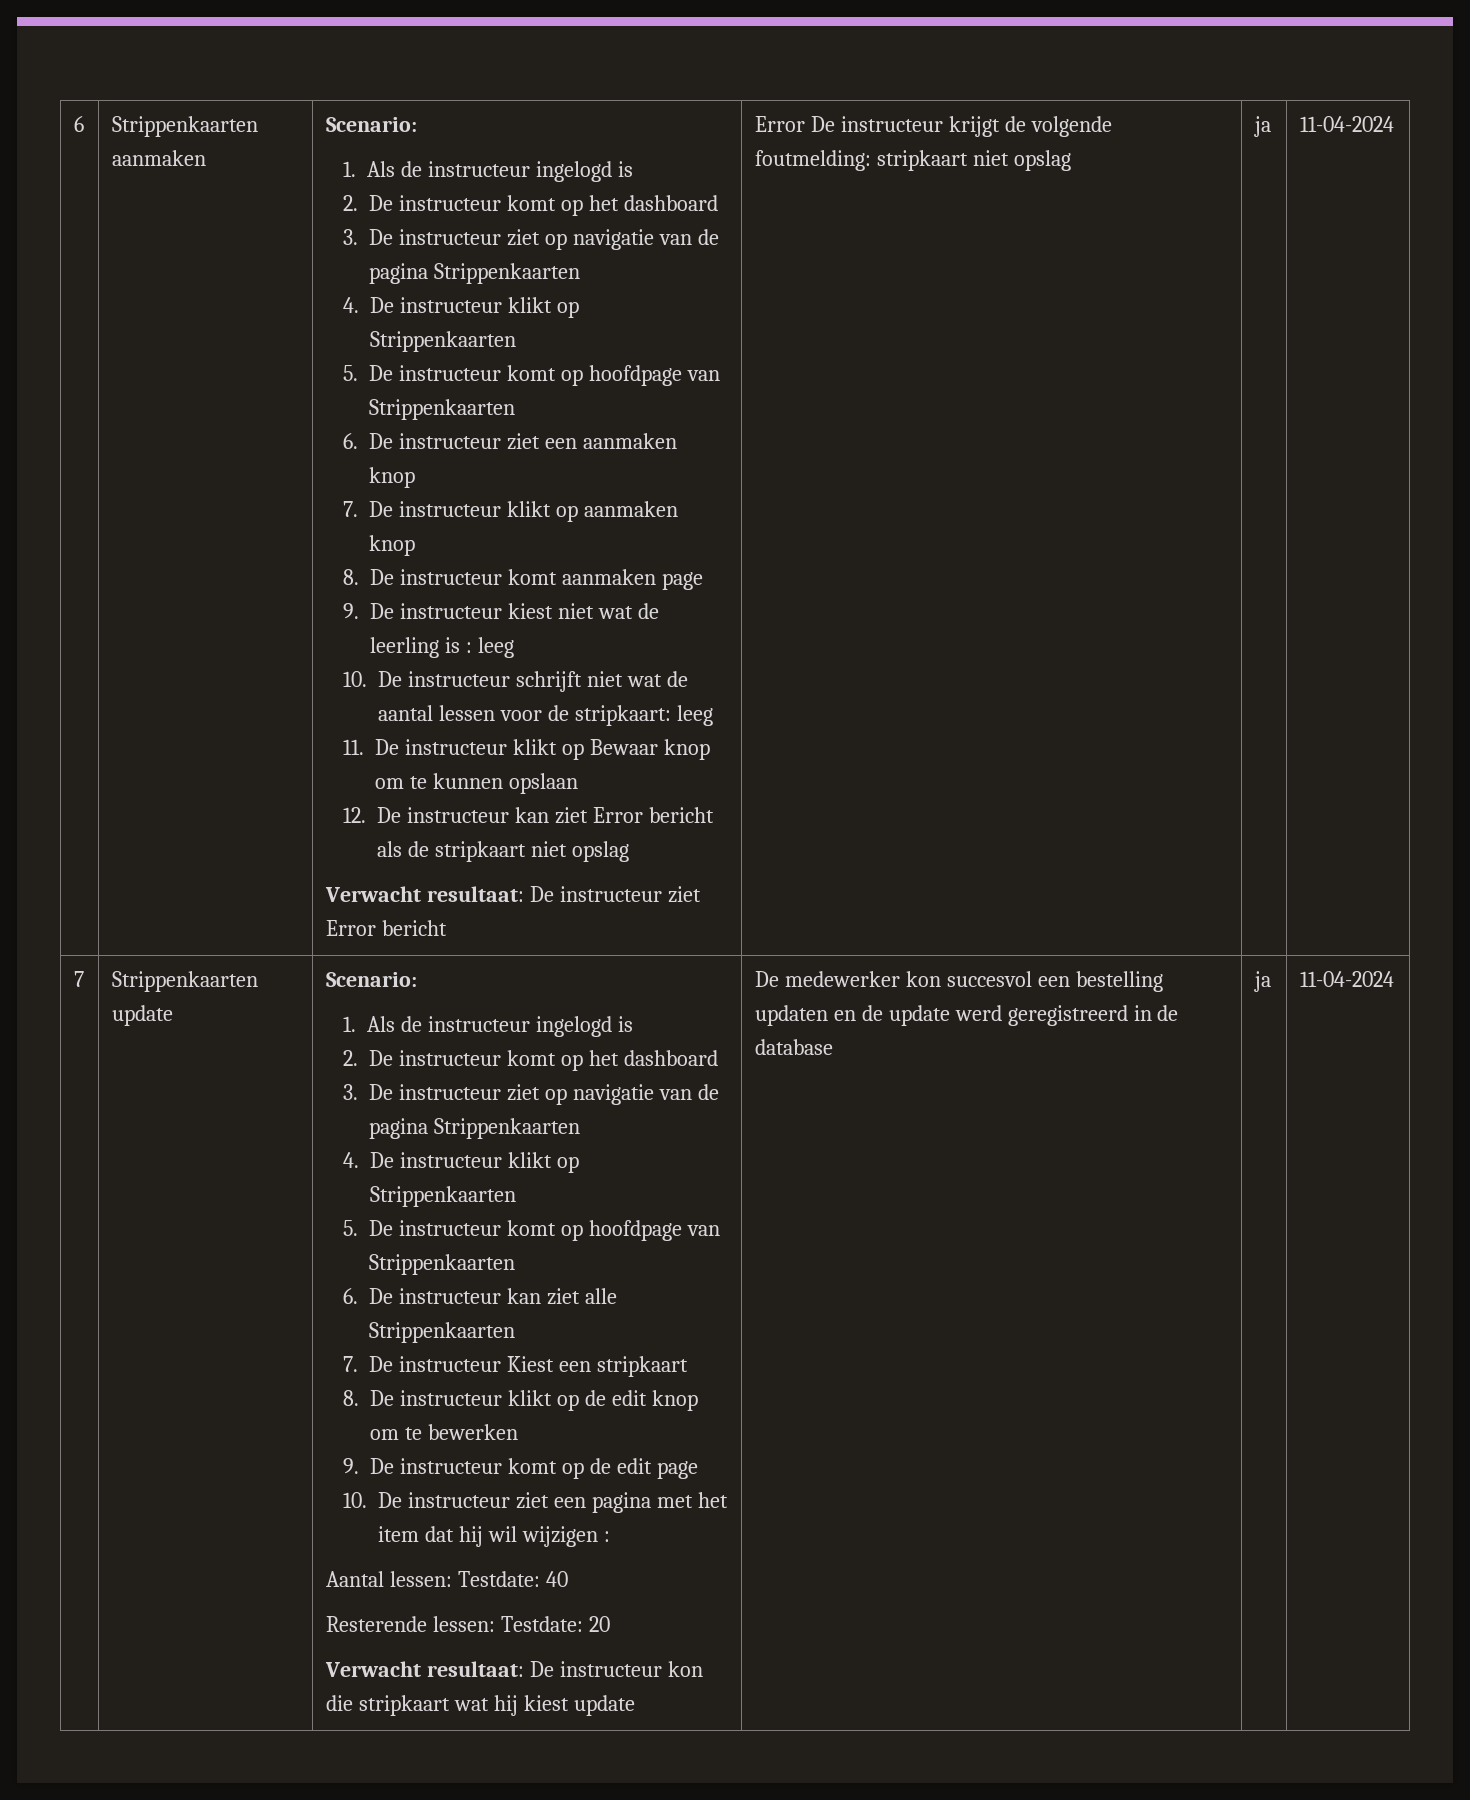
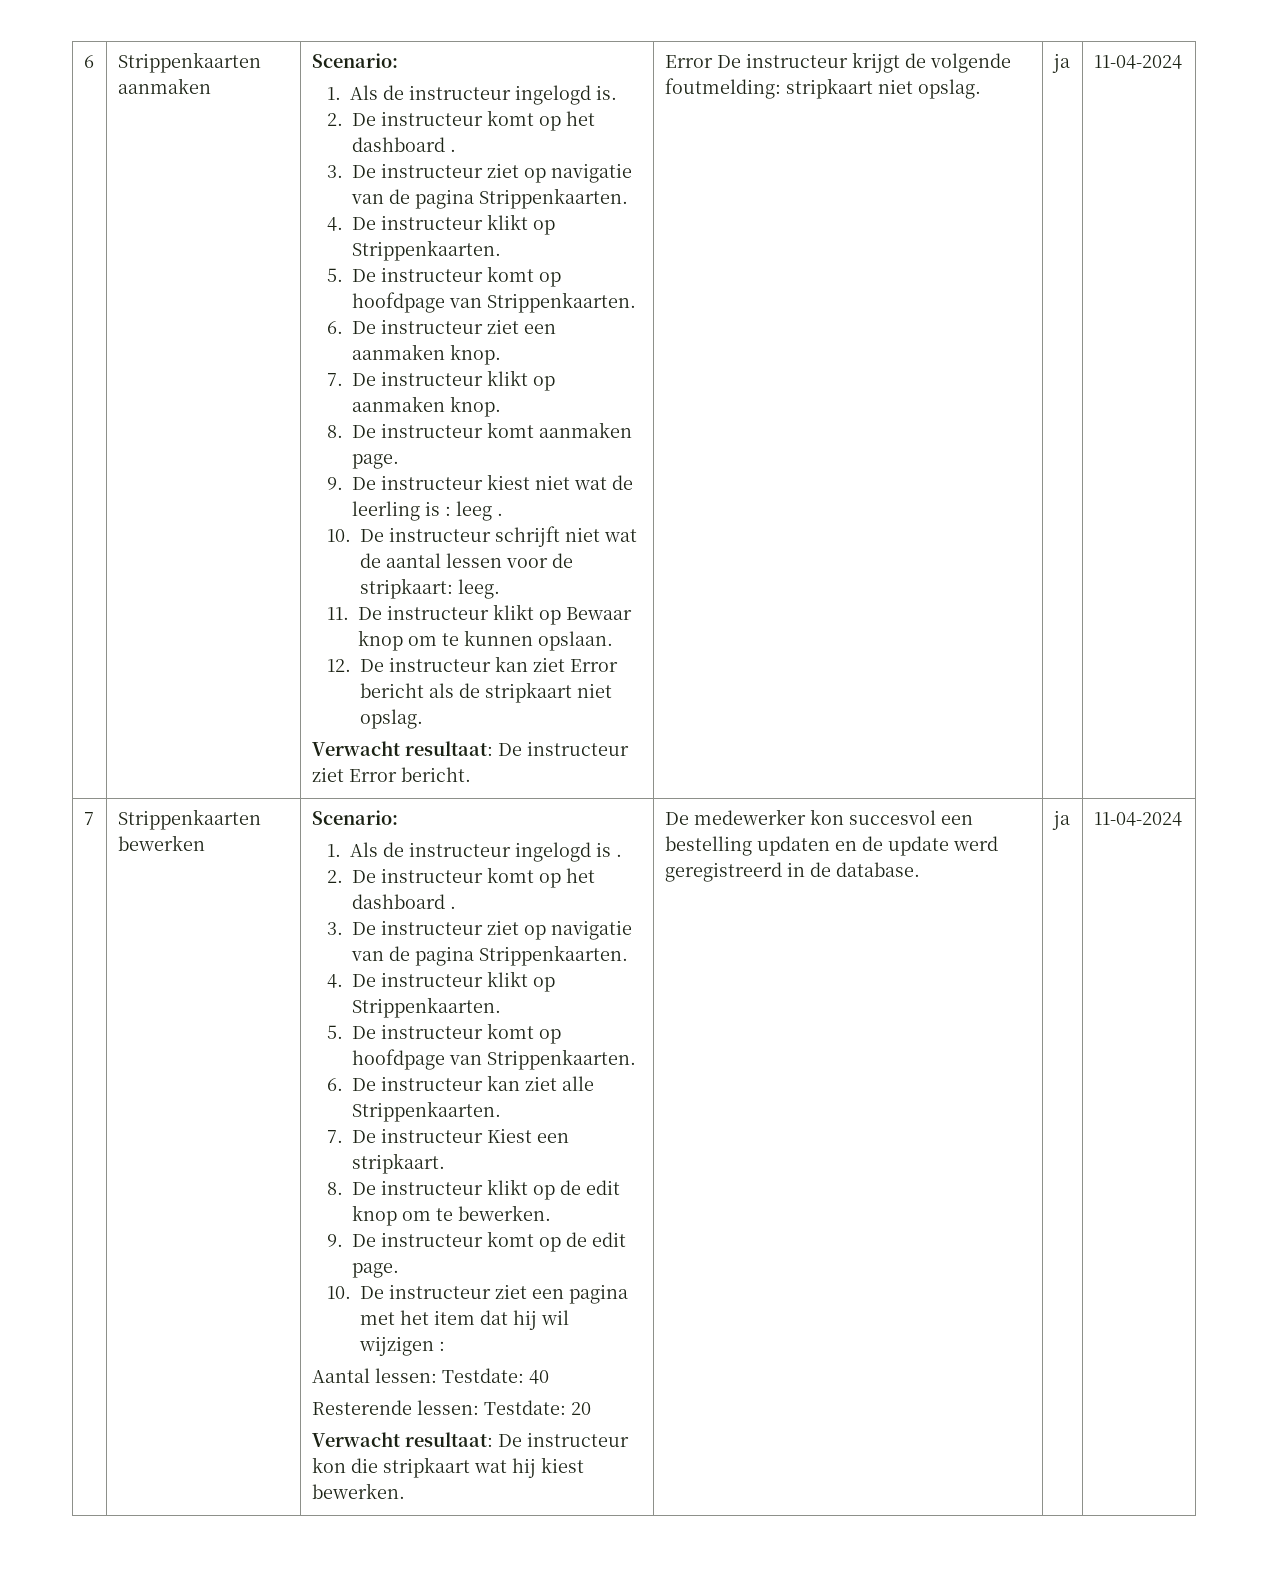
[618,161,634,177] [343,195,719,216] [343,229,720,250] [369,263,581,284] [343,297,580,318] [370,331,517,352] [343,365,721,386] [369,399,516,420] is // 2. De instructeur komt op het dashboard // 3. De instructeur ziet op navigatie van de pagina Strippenkaarten // 4. De instructeur klikt op Strippenkaarten // 5. De instructeur komt op hoofdpage van Strippenkaarten -> [596,85,618,100] [327,110,596,131] [352,137,457,152] [327,163,633,183] [351,188,629,209] [327,214,556,235] [352,240,502,261] [327,266,562,287] [352,292,637,313] is. // 2. De instructeur komt op het dashboard . // 3. De instructeur ziet op navigatie van de pagina Strippenkaarten. // 4. De instructeur klikt op Strippenkaarten. // 5. De instructeur komt op hoofdpage van Strippenkaarten.
[369,467,416,488] knop -> [450,344,502,365] knop.
[369,535,416,556] knop -> [450,396,502,417] knop.
[662,572,704,590] page -> [352,454,400,469] page.
(515, 647) none -> [497,513,504,516] .
[677,705,714,726] leeg -> [458,579,501,599] leeg.
[509,773,579,794] opslaan -> [538,631,614,651] opslaan.
[572,841,630,862] opslag -> [360,709,424,729] opslag.
[381,920,447,936] bericht -> [400,767,471,782] bericht.
[1013,150,1071,171] opslag -> [917,79,981,99] opslag.
[111,1005,173,1026] [325,972,417,987] [343,1016,634,1037] [343,1050,719,1071] [343,1084,720,1105] [369,1118,581,1139] [343,1152,580,1173] [370,1186,517,1207] [343,1220,721,1241] [369,1254,516,1275] update | Scenario: // 1. Als de instructeur ingelogd is // 2. De instructeur komt op het dashboard // 3. De instructeur ziet op navigatie van de pagina Strippenkaarten // 4. De instructeur klikt op Strippenkaarten // 5. De instructeur komt op hoofdpage van Strippenkaarten -> [117,835,205,851] [311,810,398,825] [327,842,623,862] [327,867,596,888] [352,894,457,909] [327,920,633,940] [351,945,629,966] [327,971,556,992] [352,997,502,1018] [327,1023,562,1044] [352,1049,637,1070] bewerken | Scenario: // 1. Als de instructeur ingelogd is . // 2. De instructeur komt op het dashboard . // 3. De instructeur ziet op navigatie van de pagina Strippenkaarten. // 4. De instructeur klikt op Strippenkaarten. // 5. De instructeur komt op hoofdpage van Strippenkaarten.
[369,1322,516,1343] Strippenkaarten -> [352,1101,502,1122] Strippenkaarten.
[597,1356,689,1377] stripkaart -> [352,1153,446,1174] stripkaart.
[428,1424,519,1440] bewerken -> [458,1205,552,1221] bewerken.
[657,1461,699,1479] page -> [352,1263,400,1278] page.
[573,1695,635,1716] update -> [311,1483,405,1499] bewerken.
[754,1039,833,1055] database -> [835,862,920,877] database.

